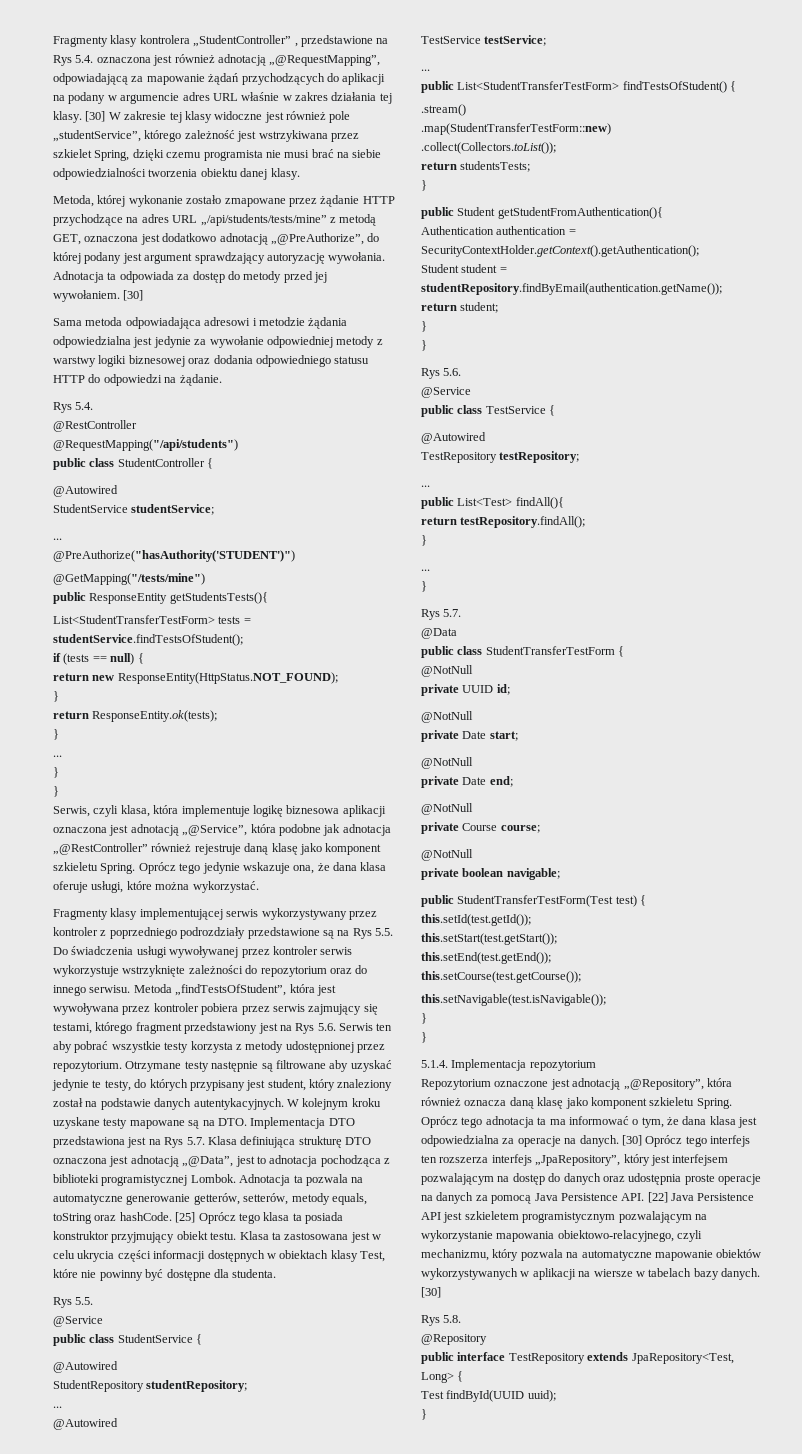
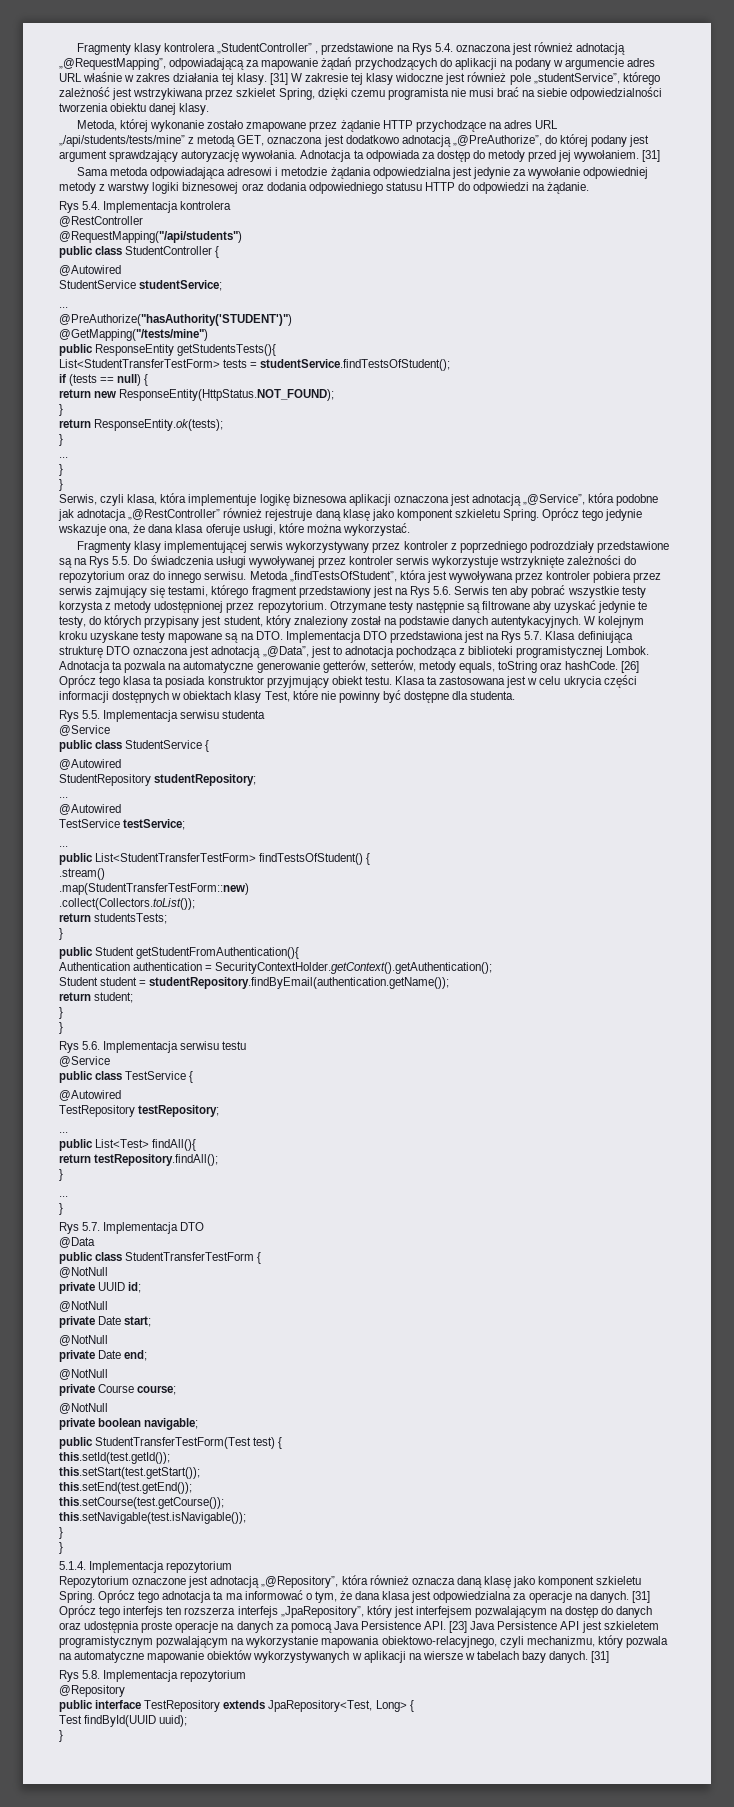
[85,111,106,122] [30] -> [269,73,288,85] [31]
[123,290,144,301] [30] -> [642,150,661,162] [31]
(94, 406) none -> [103,201,232,213] Implementacja kontrolera
[175,1212,196,1223] [25] -> [621,661,640,673] [26]
(94, 1301) none -> [103,710,266,722] Implementacja serwisu studenta
(462, 372) none -> [103,1041,247,1053] Implementacja serwisu testu
(462, 613) none -> [103,1222,205,1234] Implementacja DTO
[621,1135,642,1146] [30] -> [631,1591,650,1603] [31]
[647,1192,668,1203] [22] -> [449,1621,468,1633] [23]
[421,1287,441,1298] [30] -> [591,1651,610,1663] [31]
(462, 1319) none -> [103,1670,247,1682] Implementacja repozytorium

